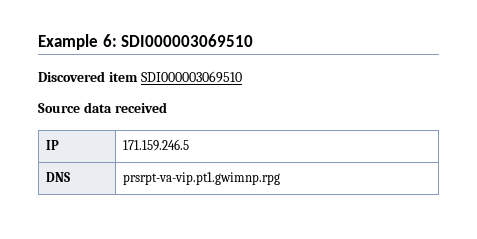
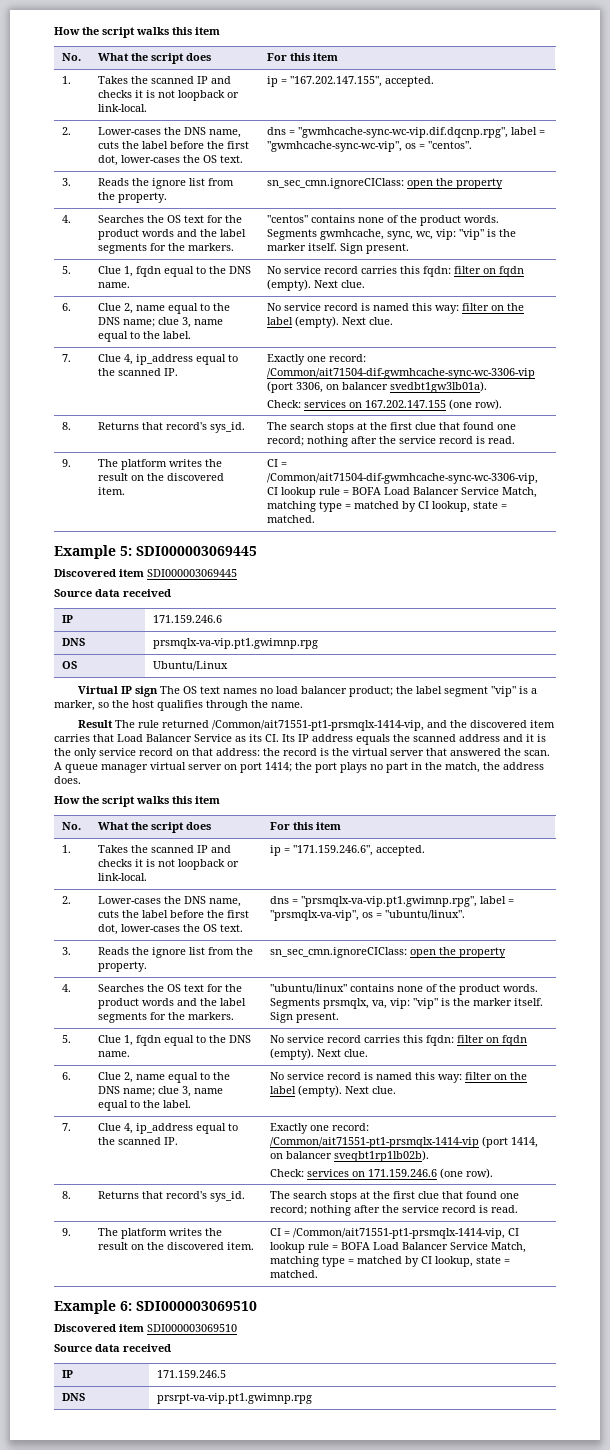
(38, 42) none -> [54,27,220,38] [62,53,82,61] [98,53,212,64] [267,53,339,61] [62,76,72,84] [98,76,232,84] [98,90,240,101] [98,104,148,112] [267,76,435,87] [62,127,72,135] [98,127,242,138] [98,141,250,149] [98,155,244,166] [267,127,546,138] [267,141,473,152] [62,178,72,186] [98,178,235,189] [98,192,168,203] [267,178,504,189] [62,215,72,223] [98,215,243,223] [98,229,247,240] [98,243,235,254] [267,215,500,226] [267,229,517,240] [267,243,410,254] [62,266,72,274] [98,266,252,277] [98,282,131,288] [267,266,525,277] [267,279,366,291] [62,303,72,311] [98,303,231,314] [98,317,224,328] [98,331,192,342] [267,303,525,314] [267,316,394,328] [62,354,72,362] [98,354,239,365] [98,368,179,376] [267,354,367,365] [267,368,536,379] [267,381,488,393] [267,399,503,410] [62,422,72,430] [98,422,246,433] [267,422,517,433] [267,436,516,447] [62,459,72,467] [98,459,223,470] [98,473,225,481] [98,487,126,495] [267,459,288,467] [267,473,539,484] [267,487,538,498] [267,501,508,512] [267,515,316,523] [54,545,257,559] [54,569,237,577] [54,589,171,597] [62,615,74,623] [153,615,223,623] [62,638,86,646] [153,638,319,649] [62,661,78,669] [153,661,229,671] [78,686,538,697] [54,700,303,711] [78,720,556,731] [54,734,546,745] [54,748,550,759] [54,762,544,773] [54,776,81,784] [54,796,220,807] [62,822,82,830] [98,822,212,833] [270,822,342,830] [62,845,72,853] [98,845,232,853] [98,859,240,870] [98,873,148,881] [270,845,426,856] [62,896,72,904] [98,896,242,907] [98,910,250,918] [98,924,244,935] [270,896,515,907] [270,910,466,921] [62,947,72,955] [98,947,254,958] [98,961,148,972] [270,947,507,958] [62,984,72,992] [98,984,243,992] [98,998,247,1009] [98,1012,235,1023] [270,984,539,995] [270,998,544,1009] [270,1012,340,1023] [62,1035,72,1043] [98,1035,252,1046] [98,1051,131,1057] [270,1035,528,1046] [270,1048,369,1060] [62,1072,72,1080] [98,1072,231,1083] [98,1086,224,1097] [98,1100,192,1111] [270,1072,528,1083] [270,1085,397,1097] [62,1123,72,1131] [98,1123,239,1134] [98,1137,179,1145] [270,1123,370,1134] [270,1136,539,1148] [270,1150,430,1162] [270,1168,494,1179] [62,1191,72,1199] [98,1191,246,1202] [270,1191,520,1202] [270,1205,519,1216] [62,1228,72,1236] [98,1228,223,1239] [98,1242,255,1250] [270,1228,520,1239] [270,1242,527,1253] [270,1256,511,1267] [270,1270,319,1278] How the script walks this item // No. | What the script does | For this item // 1. | Takes the scanned IP and checks it is not loopback or link-local. | ip = "167.202.147.155", accepted. // 2. | Lower-cases the DNS name, cuts the label before the first dot, lower-cases the OS text. | dns = "gwmhcache-sync-wc-vip.dif.dqcnp.rpg", label = "gwmhcache-sync-wc-vip", os = "centos". // 3. | Reads the ignore list from the property. | sn_sec_cmn.ignoreCIClass: open the property // 4. | Searches the OS text for the product words and the label segments for the markers. | "centos" contains none of the product words. Segments gwmhcache, sync, wc, vip: "vip" is the marker itself. Sign present. // 5. | Clue 1, fqdn equal to the DNS name. | No service record carries this fqdn: filter on fqdn (empty). Next clue. // 6. | Clue 2, name equal to the DNS name; clue 3, name equal to the label. | No service record is named this way: filter on the label (empty). Next clue. // 7. | Clue 4, ip_address equal to the scanned IP. | Exactly one record: /Common/ait71504-dif-gwmhcache-sync-wc-3306-vip (port 3306, on balancer svedbt1gw3lb01a). // Check: services on 167.202.147.155 (one row). // 8. | Returns that record's sys_id. | The search stops at the first clue that found one record; nothing after the service record is read. // 9. | The platform writes the result on the discovered item. | CI = /Common/ait71504-dif-gwmhcache-sync-wc-3306-vip, CI lookup rule = BOFA Load Balancer Service Match, matching type = matched by CI lookup, state = matched. // Example 5: SDI000003069445 // Discovered item SDI000003069445 // Source data received // IP | 171.159.246.6 // DNS | prsmqlx-va-vip.pt1.gwimnp.rpg // OS | Ubuntu/Linux // Virtual IP sign The OS text names no load balancer product; the label segment "vip" is a marker, so the host qualifies through the name. // Result The rule returned /Common/ait71551-pt1-prsmqlx-1414-vip, and the discovered item carries that Load Balancer Service as its CI. Its IP address equals the scanned address and it is the only service record on that address: the record is the virtual server that answered the scan. A queue manager virtual server on port 1414; the port plays no part in the match, the address does. // How the script walks this item // No. | What the script does | For this item // 1. | Takes the scanned IP and checks it is not loopback or link-local. | ip = "171.159.246.6", accepted. // 2. | Lower-cases the DNS name, cuts the label before the first dot, lower-cases the OS text. | dns = "prsmqlx-va-vip.pt1.gwimnp.rpg", label = "prsmqlx-va-vip", os = "ubuntu/linux". // 3. | Reads the ignore list from the property. | sn_sec_cmn.ignoreCIClass: open the property // 4. | Searches the OS text for the product words and the label segments for the markers. | "ubuntu/linux" contains none of the product words. Segments prsmqlx, va, vip: "vip" is the marker itself. Sign present. // 5. | Clue 1, fqdn equal to the DNS name. | No service record carries this fqdn: filter on fqdn (empty). Next clue. // 6. | Clue 2, name equal to the DNS name; clue 3, name equal to the label. | No service record is named this way: filter on the label (empty). Next clue. // 7. | Clue 4, ip_address equal to the scanned IP. | Exactly one record: /Common/ait71551-pt1-prsmqlx-1414-vip (port 1414, on balancer sveqbt1rp1lb02b). // Check: services on 171.159.246.6 (one row). // 8. | Returns that record's sys_id. | The search stops at the first clue that found one record; nothing after the service record is read. // 9. | The platform writes the result on the discovered item. | CI = /Common/ait71551-pt1-prsmqlx-1414-vip, CI lookup rule = BOFA Load Balancer Service Match, matching type = matched by CI lookup, state = matched. //

